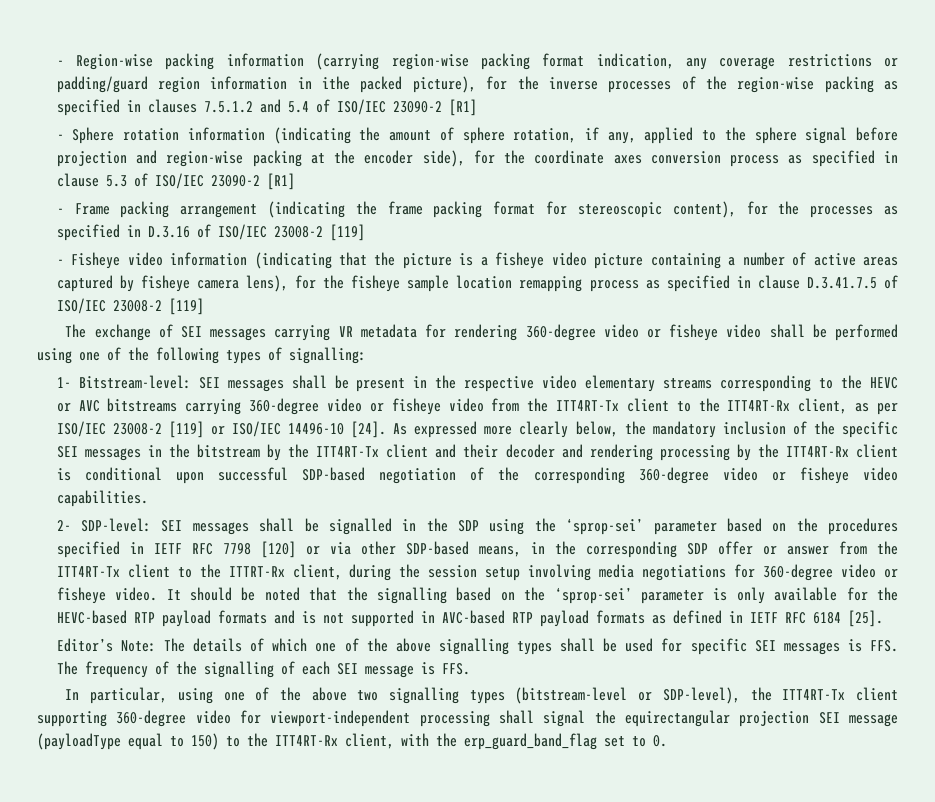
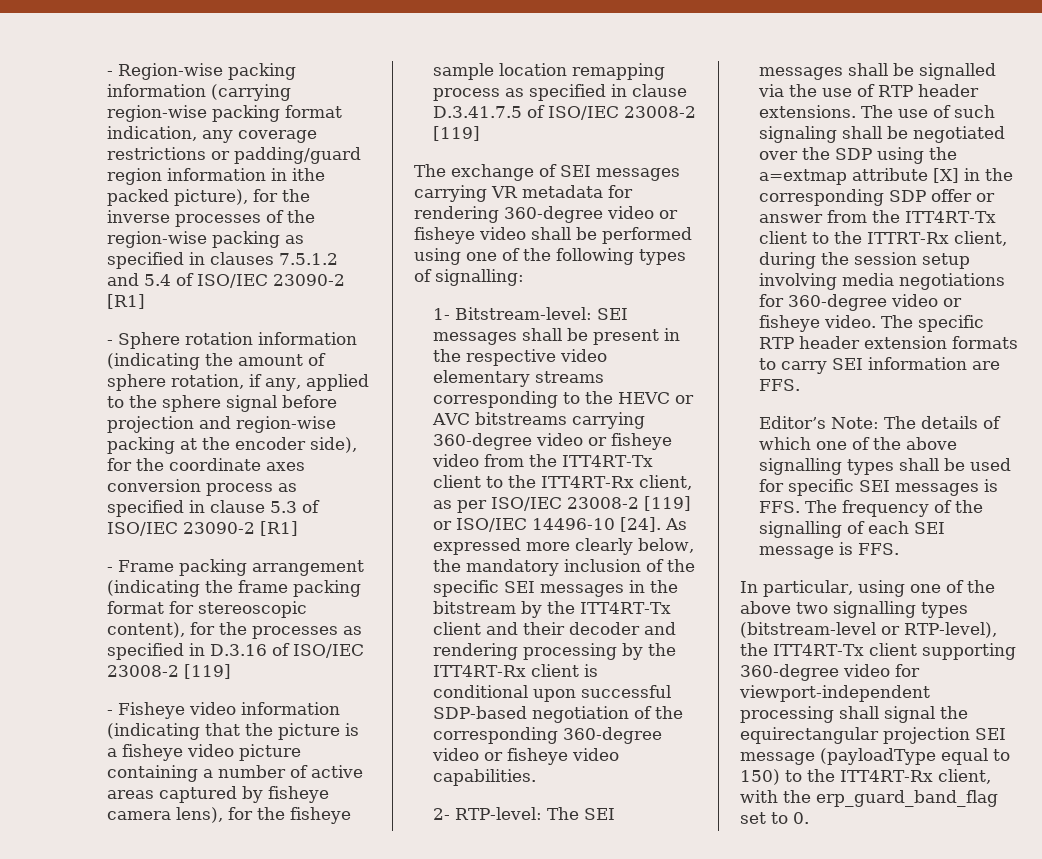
[81,518,152,532] SDP-level: -> [454,807,579,820] RTP-level: The
[402,518,898,535] [56,541,521,558] in the SDP using the ‘sprop-sei’ parameter based on the procedures specified in IETF RFC 7798 [120] or via other SDP-based means, -> [757,84,979,97] [758,105,995,118] [758,126,1005,143] [758,147,957,164] [758,168,959,185] via the use of RTP header extensions. The use of such signaling shall be negotiated over the SDP using the a=extmap attribute [X]
[166,587,899,604] [56,610,883,627] It should be noted that the signalling based on the ‘sprop-sei’ parameter is only available for the HEVC-based RTP payload formats and is not supported in AVC-based RTP payload formats as defined in IETF RFC 6184 [25]. -> [880,315,984,332] [758,336,1018,349] [758,357,1000,374] [758,379,800,391] The specific RTP header extension formats to carry SEI information are FFS.
[662,687,740,704] SDP-level), -> [904,622,997,638] RTP-level),

